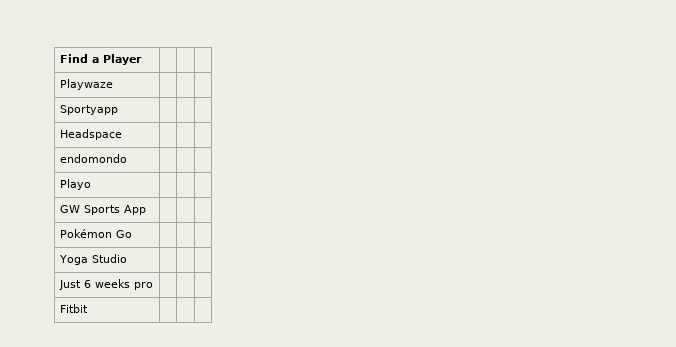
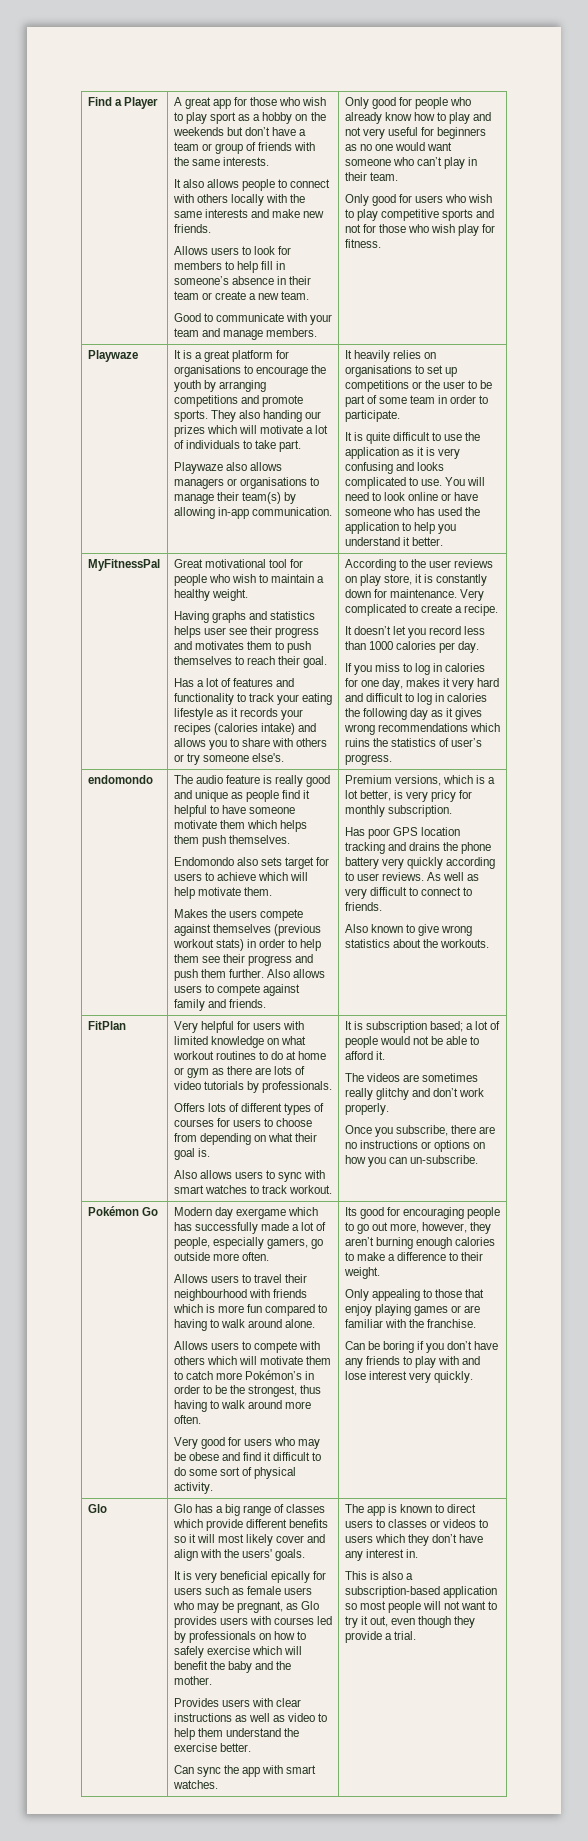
[59,79,113,90] [59,105,118,115] [59,129,122,140] [59,154,127,163] [59,179,91,190] [59,205,146,215] [59,229,132,238] [58,254,127,265] [58,279,153,290] [59,304,88,313] | | // Playwaze | | | // Sportyapp | | | // Headspace | | | // endomondo | | | // Playo | | | // GW Sports App | | | // Pokémon Go | | | // Yoga Studio | | | // Just 6 weeks pro | | | // Fitbit | | | -> [173,97,327,109] [173,112,326,124] [172,127,307,136] [173,142,316,154] [173,157,269,166] [173,179,331,191] [172,194,306,206] [173,209,325,218] [173,224,211,233] [173,246,292,255] [173,261,286,273] [173,276,312,285] [173,291,310,300] [173,313,333,325] [173,328,318,340] [344,97,472,109] [344,112,492,124] [344,127,487,139] [344,142,453,151] [344,157,478,169] [344,172,398,181] [344,194,493,206] [344,209,495,221] [344,224,496,236] [344,239,381,248] [87,350,138,362] [173,350,290,362] [173,365,327,377] [173,380,266,392] [173,395,303,407] [173,410,322,422] [173,425,329,437] [173,440,302,452] [173,462,282,474] [173,477,320,489] [173,492,297,504] [173,507,332,519] [344,350,437,362] [344,365,458,377] [344,380,493,392] [344,395,489,407] [344,410,400,422] [344,432,481,444] [344,447,461,459] [344,462,444,474] [344,477,486,489] [344,492,479,501] [344,507,481,516] [344,522,457,534] [344,537,443,546] [87,559,160,571] [173,559,304,568] [173,574,325,586] [173,589,248,601] [173,611,316,623] [173,626,320,638] [173,641,312,653] [173,656,328,668] [173,678,295,687] [173,693,333,705] [173,708,304,720] [173,723,317,735] [173,738,328,750] [173,753,285,765] [344,559,494,571] [344,574,488,586] [344,589,485,601] [344,604,499,616] [344,626,486,638] [344,641,480,653] [344,663,486,675] [344,678,500,690] [344,693,488,705] [344,708,483,720] [343,723,500,735] [344,738,483,747] [344,754,392,765] [87,775,153,784] [173,775,331,787] [173,790,311,802] [173,805,296,817] [173,820,308,832] [173,835,290,847] [173,857,330,869] [173,872,309,881] [173,887,272,899] [173,909,304,921] [173,924,321,936] [172,939,322,951] [173,954,314,966] [173,969,326,981] [173,984,301,996] [173,999,266,1011] [344,775,496,786] [344,790,473,802] [344,805,452,817] [344,827,461,839] [344,842,492,854] [344,857,496,869] [344,872,480,881] [344,887,473,899] [344,902,382,911] [344,924,473,936] [344,939,490,948] [87,1021,126,1030] [173,1021,305,1033] [173,1036,307,1048] [172,1051,327,1060] [173,1066,306,1078] [173,1081,333,1093] [173,1103,325,1115] [173,1118,313,1127] [173,1133,318,1145] [173,1148,210,1160] [173,1170,326,1182] [173,1185,333,1194] [344,1021,501,1033] [344,1036,480,1048] [344,1051,385,1060] [344,1073,479,1082] [344,1088,485,1100] [344,1103,389,1115] [344,1125,496,1137] [344,1140,486,1152] [344,1155,479,1167] [87,1206,158,1216] [173,1207,319,1219] [173,1222,327,1234] [173,1237,324,1249] [173,1252,269,1261] [173,1274,308,1283] [173,1289,307,1301] [172,1304,328,1316] [173,1319,316,1331] [173,1341,321,1353] [173,1356,332,1365] [173,1370,315,1380] [173,1385,322,1397] [173,1400,312,1412] [173,1415,201,1424] [173,1437,321,1449] [173,1452,322,1461] [173,1467,297,1479] [173,1482,213,1494] [344,1207,501,1219] [344,1222,492,1234] [344,1237,496,1249] [344,1252,484,1261] [343,1267,380,1279] [344,1289,485,1301] [344,1304,481,1316] [344,1319,477,1328] [344,1341,499,1353] [344,1356,481,1368] [344,1371,474,1383] [87,1504,107,1513] [173,1504,326,1516] [172,1519,329,1531] [173,1534,326,1546] [173,1549,306,1561] [173,1571,327,1583] [173,1586,313,1595] [172,1601,320,1613] [173,1616,333,1628] [173,1631,307,1643] [173,1646,303,1658] [173,1661,292,1673] [173,1676,212,1685] [173,1698,302,1707] [173,1713,328,1722] [173,1728,300,1740] [173,1743,251,1752] [173,1765,317,1777] [172,1780,218,1789] [344,1504,477,1516] [344,1519,489,1528] [344,1534,484,1546] [344,1549,418,1561] [344,1571,414,1580] [344,1586,497,1598] [344,1601,498,1613] [344,1616,476,1628] [344,1631,416,1643] A great app for those who wish to play sport as a hobby on the weekends but don’t have a team or group of friends with the same interests. // It also allows people to connect with others locally with the same interests and make new friends. // Allows users to look for members to help fill in someone’s absence in their team or create a new team. // Good to communicate with your team and manage members. | Only good for people who already know how to play and not very useful for beginners as no one would want someone who can’t play in their team. // Only good for users who wish to play competitive sports and not for those who wish play for fitness. // Playwaze | It is a great platform for organisations to encourage the youth by arranging competitions and promote sports. They also handing our prizes which will motivate a lot of individuals to take part. // Playwaze also allows managers or organisations to manage their team(s) by allowing in-app communication. | It heavily relies on organisations to set up competitions or the user to be part of some team in order to participate. // It is quite difficult to use the application as it is very confusing and looks complicated to use. You will need to look online or have someone who has used the application to help you understand it better. // MyFitnessPal | Great motivational tool for people who wish to maintain a healthy weight. // Having graphs and statistics helps user see their progress and motivates them to push themselves to reach their goal. // Has a lot of features and functionality to track your eating lifestyle as it records your recipes (calories intake) and allows you to share with others or try someone else's. | According to the user reviews on play store, it is constantly down for maintenance. Very complicated to create a recipe. // It doesn’t let you record less than 1000 calories per day. // If you miss to log in calories for one day, makes it very hard and difficult to log in calories the following day as it gives wrong recommendations which ruins the statistics of user’s progress. // endomondo | The audio feature is really good and unique as people find it helpful to have someone motivate them which helps them push themselves. // Endomondo also sets target for users to achieve which will help motivate them. // Makes the users compete against themselves (previous workout stats) in order to help them see their progress and push them further. Also allows users to compete against family and friends. | Premium versions, which is a lot better, is very pricy for monthly subscription. // Has poor GPS location tracking and drains the phone battery very quickly according to user reviews. As well as very difficult to connect to friends. // Also known to give wrong statistics about the workouts. // FitPlan | Very helpful for users with limited knowledge on what workout routines to do at home or gym as there are lots of video tutorials by professionals. // Offers lots of different types of courses for users to choose from depending on what their goal is. // Also allows users to sync with smart watches to track workout. | It is subscription based; a lot of people would not be able to afford it. // The videos are sometimes really glitchy and don’t work properly. // Once you subscribe, there are no instructions or options on how you can un-subscribe. // Pokémon Go | Modern day exergame which has successfully made a lot of people, especially gamers, go outside more often. // Allows users to travel their neighbourhood with friends which is more fun compared to having to walk around alone. // Allows users to compete with others which will motivate them to catch more Pokémon’s in order to be the strongest, thus having to walk around more often. // Very good for users who may be obese and find it difficult to do some sort of physical activity. | Its good for encouraging people to go out more, however, they aren’t burning enough calories to make a difference to their weight. // Only appealing to those that enjoy playing games or are familiar with the franchise. // Can be boring if you don’t have any friends to play with and lose interest very quickly. // Glo | Glo has a big range of classes which provide different benefits so it will most likely cover and align with the users' goals. // It is very beneficial epically for users such as female users who may be pregnant, as Glo provides users with courses led by professionals on how to safely exercise which will benefit the baby and the mother. // Provides users with clear instructions as well as video to help them understand the exercise better. // Can sync the app with smart watches. | The app is known to direct users to classes or videos to users which they don’t have any interest in. // This is also a subscription-based application so most people will not want to try it out, even though they provide a trial.

